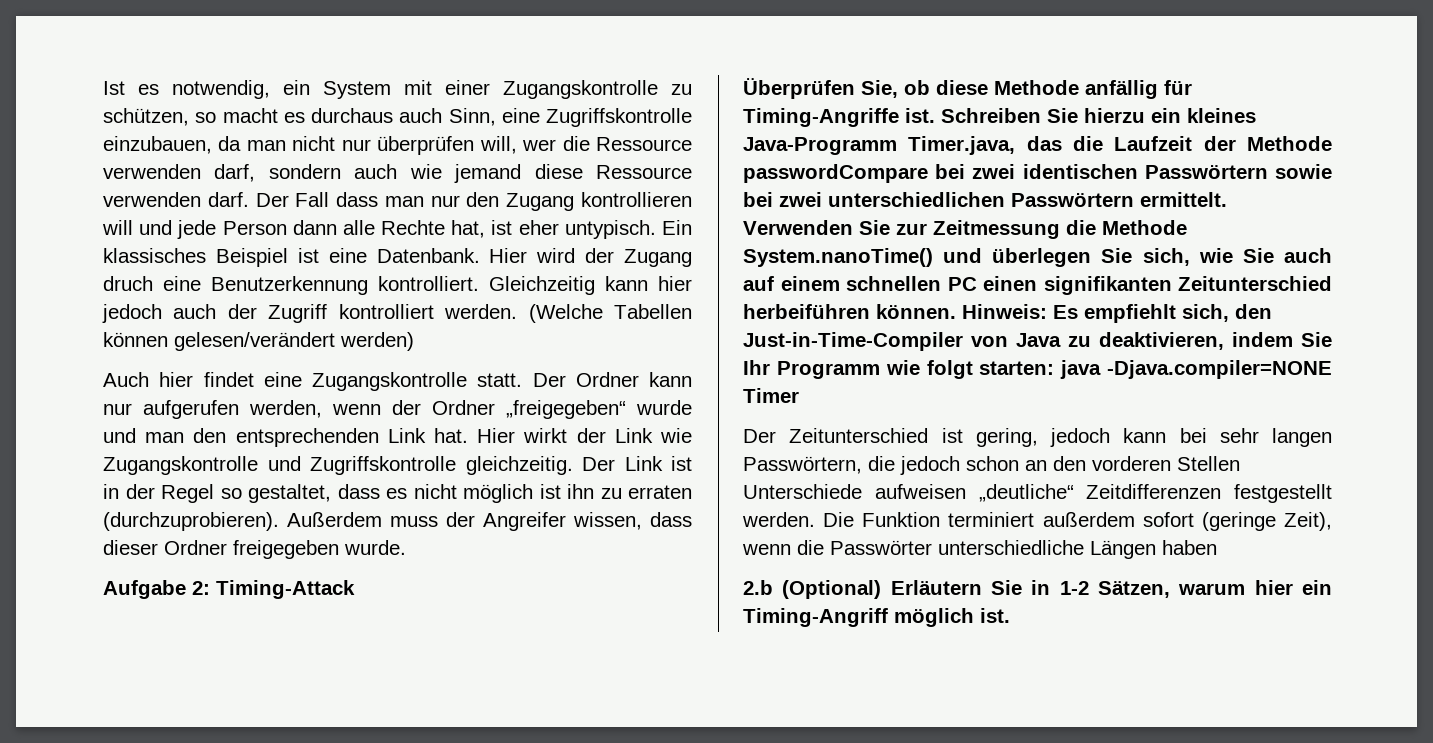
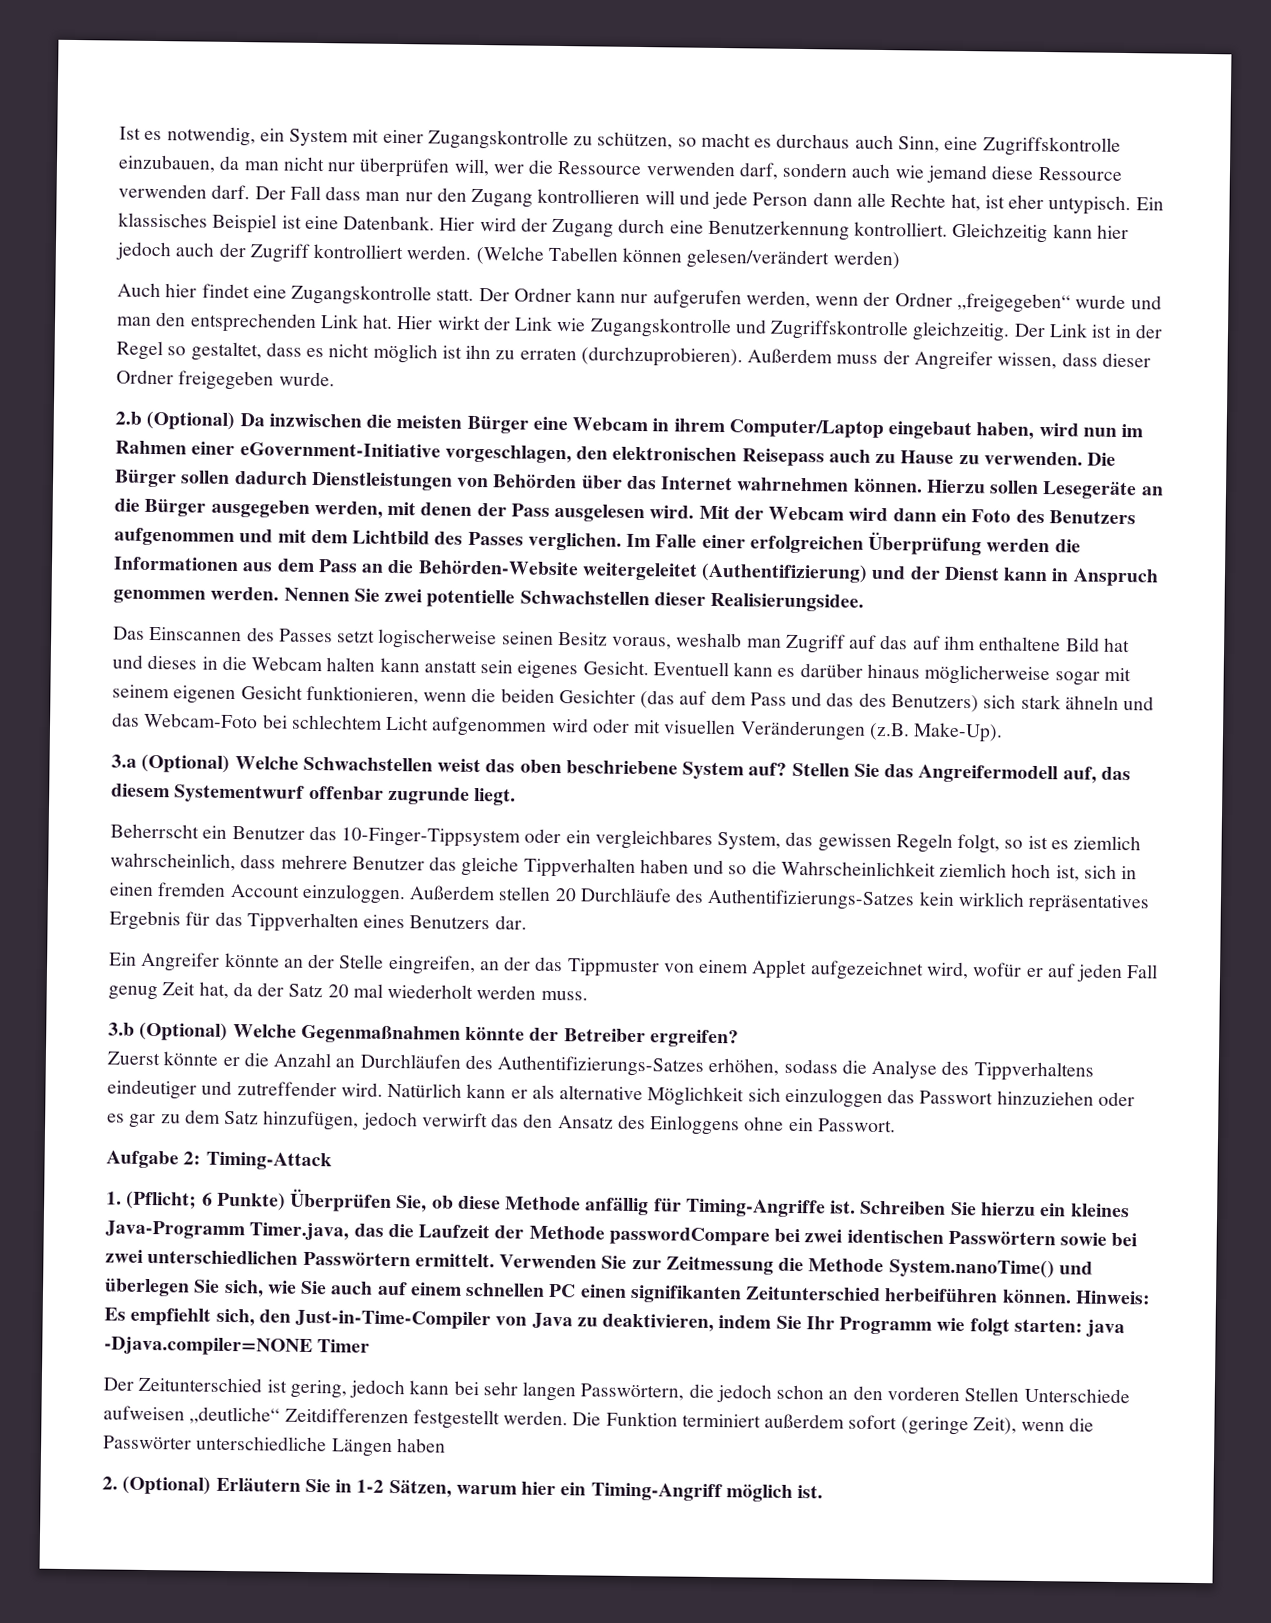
[103,276,153,291] druch -> [618,218,666,234] durch
(406, 547) none -> [115,410,1144,440] [115,440,1117,467] [114,469,1164,500] [114,498,1136,525] [114,527,1081,556] [113,556,1159,587] [113,586,865,612] [113,626,1130,654] [112,654,1131,686] [112,684,1155,713] [112,712,1004,743] [111,753,1131,784] [111,783,517,806] [110,823,1142,854] [110,852,1138,882] [109,882,1151,914] [109,910,527,933] [109,951,1159,983] [108,981,588,1001] [108,1021,739,1048] [107,1051,1094,1082] [107,1079,1135,1109] [107,1109,896,1136] // 2.b (Optional) Da inzwischen die meisten Bürger eine Webcam in ihrem Computer/Laptop eingebaut haben, wird nun im Rahmen einer eGovernment-Initiative vorgeschlagen, den elektronischen Reisepass auch zu Hause zu verwenden. Die Bürger sollen dadurch Dienstleistungen von Behörden über das Internet wahrnehmen können. Hierzu sollen Lesegeräte an die Bürger ausgegeben werden, mit denen der Pass ausgelesen wird. Mit der Webcam wird dann ein Foto des Benutzers aufgenommen und mit dem Lichtbild des Passes verglichen. Im Falle einer erfolgreichen Überprüfung werden die Informationen aus dem Pass an die Behörden-Website weitergeleitet (Authentifizierung) und der Dienst kann in Anspruch genommen werden. Nennen Sie zwei potentielle Schwachstellen dieser Realisierungsidee. // Das Einscannen des Passes setzt logischerweise seinen Besitz voraus, weshalb man Zugriff auf das auf ihm enthaltene Bild hat und dieses in die Webcam halten kann anstatt sein eigenes Gesicht. Eventuell kann es darüber hinaus möglicherweise sogar mit seinem eigenen Gesicht funktionieren, wenn die beiden Gesichter (das auf dem Pass und das des Benutzers) sich stark ähneln und das Webcam-Foto bei schlechtem Licht aufgenommen wird oder mit visuellen Veränderungen (z.B. Make-Up). // 3.a (Optional) Welche Schwachstellen weist das oben beschriebene System auf? Stellen Sie das Angreifermodell auf, das diesem Systementwurf offenbar zugrunde liegt. // Beherrscht ein Benutzer das 10-Finger-Tippsystem oder ein vergleichbares System, das gewissen Regeln folgt, so ist es ziemlich wahrscheinlich, dass mehrere Benutzer das gleiche Tippverhalten haben und so die Wahrscheinlichkeit ziemlich hoch ist, sich in einen fremden Account einzuloggen. Außerdem stellen 20 Durchläufe des Authentifizierungs-Satzes kein wirklich repräsentatives Ergebnis für das Tippverhalten eines Benutzers dar. // Ein Angreifer könnte an der Stelle eingreifen, an der das Tippmuster von einem Applet aufgezeichnet wird, wofür er auf jeden Fall genug Zeit hat, da der Satz 20 mal wiederholt werden muss. // 3.b (Optional) Welche Gegenmaßnahmen könnte der Betreiber ergreifen? // Zuerst könnte er die Anzahl an Durchläufen des Authentifizierungs-Satzes erhöhen, sodass die Analyse des Tippverhaltens eindeutiger und zutreffender wird. Natürlich kann er als alternative Möglichkeit sich einzuloggen das Passwort hinzuziehen oder es gar zu dem Satz hinzufügen, jedoch verwirft das den Ansatz des Einloggens ohne ein Passwort.
(355, 589) none -> [106,1190,286,1211] 1. (Pflicht; 6 Punkte)
[743,580,773,595] 2.b -> [102,1476,118,1490] 2.

